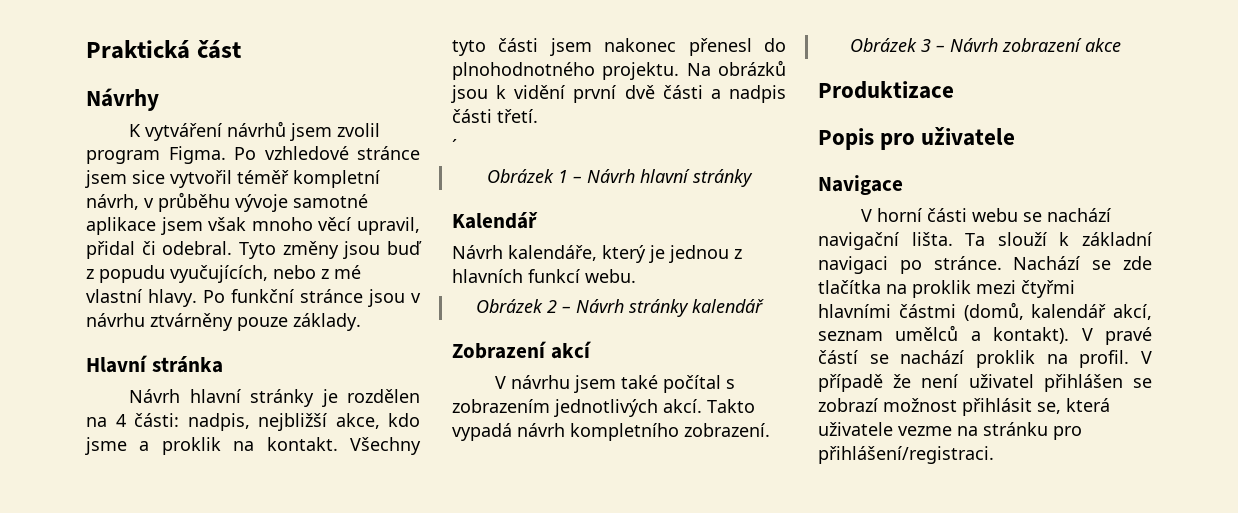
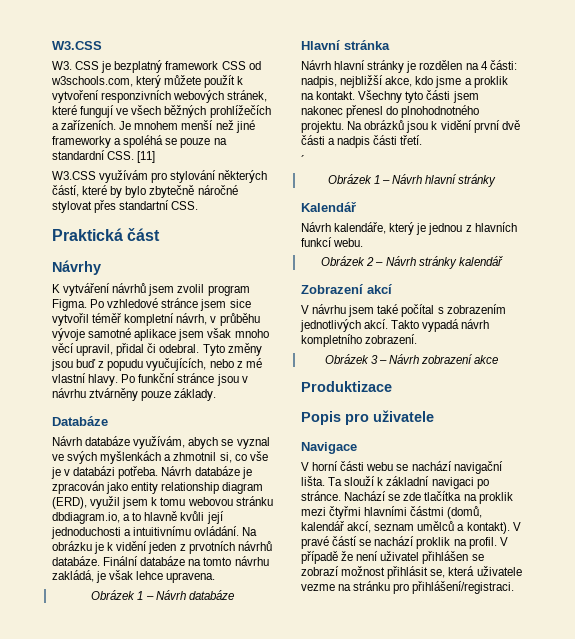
(86, 49) none -> [52,41,102,50] [52,60,261,73] [51,75,244,88] [52,90,268,103] [52,105,271,118] [52,120,255,133] [52,135,227,148] [52,150,156,163] [52,170,268,183] [52,185,238,198] [52,200,199,213] W3.CSS // W3. CSS je bezplatný framework CSS od w3schools.com, který můžete použít k vytvoření responzivních webových stránek, které fungují ve všech běžných prohlížečích a zařízeních. Je mnohem menší než jiné frameworky a spoléhá se pouze na standardní CSS. [11] // W3.CSS využívám pro stylování některých částí, které by bylo zbytečně náročné stylovat přes standartní CSS. //
(361, 322) none -> [52,416,108,426] [52,436,270,449] [52,451,268,464] [51,466,252,479] [52,481,264,494] [52,496,273,509] [52,511,224,524] [51,526,258,539] [52,541,272,554] [52,556,269,566] [52,570,216,583] [91,590,234,600] // Databáze // Návrh databáze využívám, abych se vyznal ve svých myšlenkách a zhmotnil si, co vše je v databázi potřeba. Návrh databáze je zpracován jako entity relationship diagram (ERD), využil jsem k tomu webovou stránku dbdiagram.io, a to hlavně kvůli její jednoduchosti a intuitivnímu ovládání. Na obrázku je k vidění jeden z prvotních návrhů databáze. Finální databáze na tomto návrhu zakládá, je však lehce upravena. // Obrázek 1 – Návrh databáze

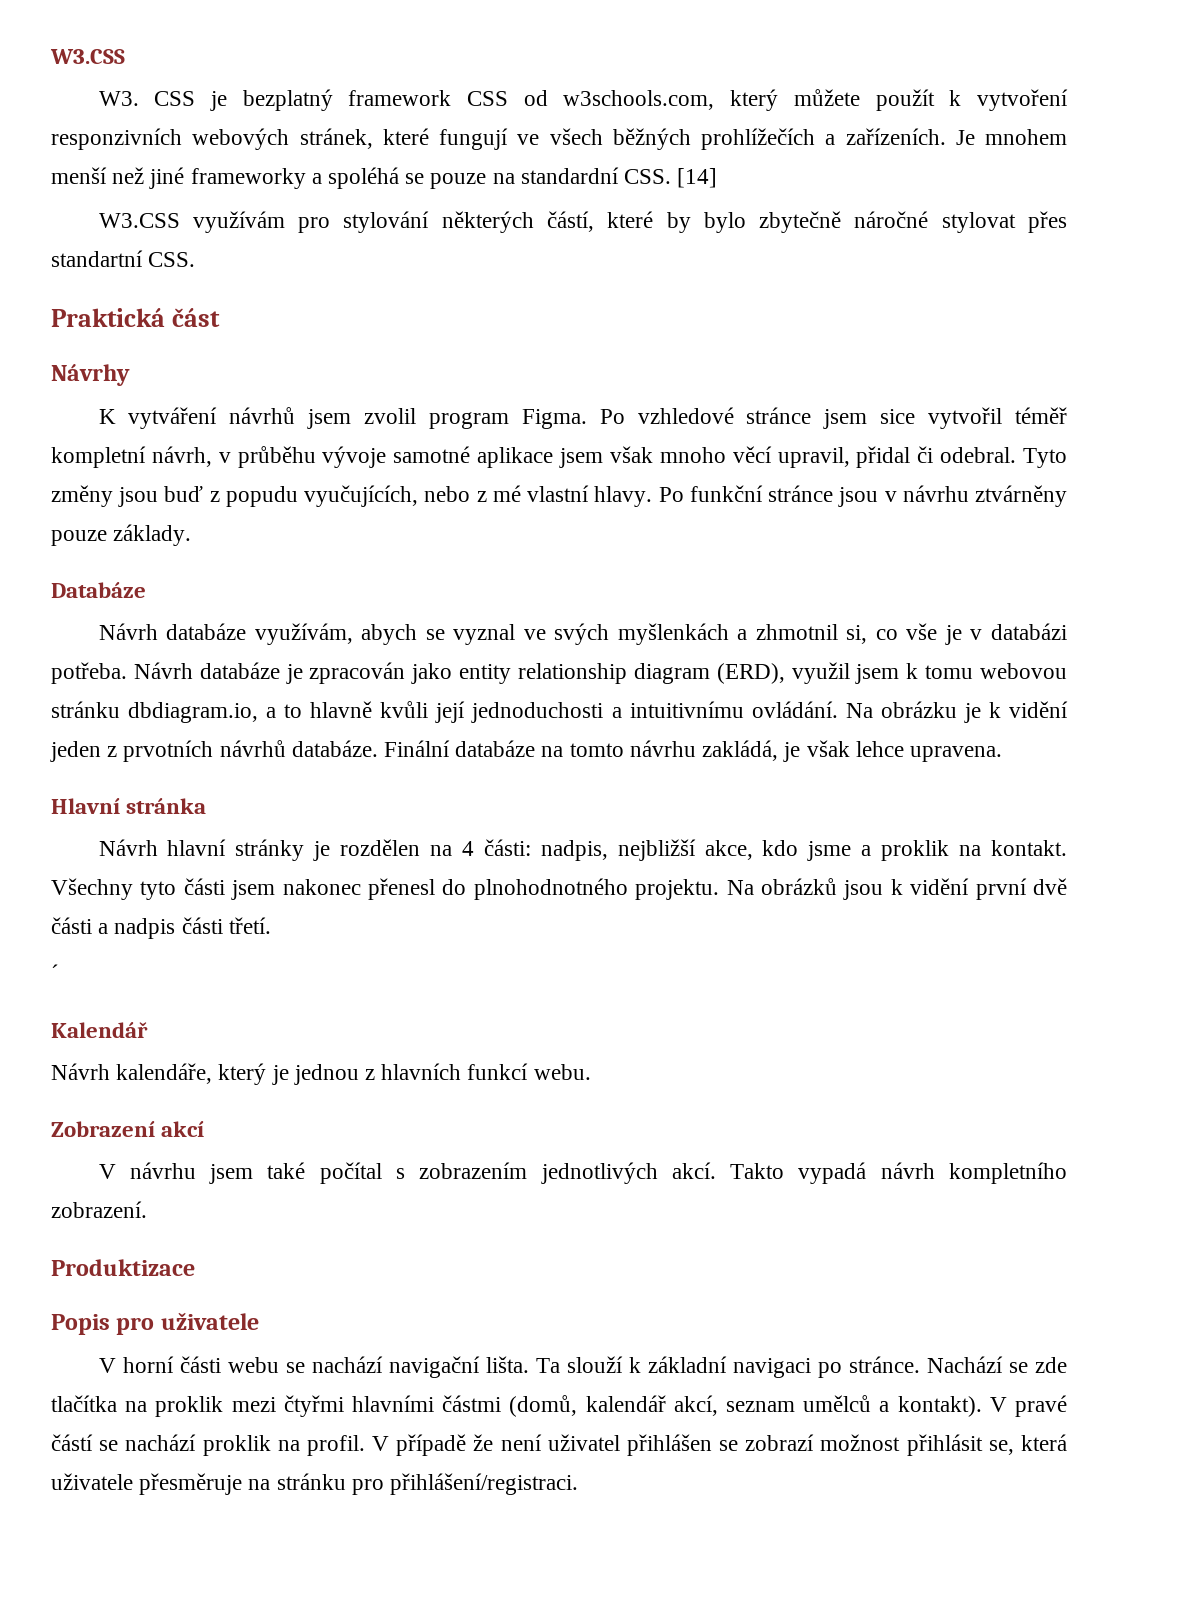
[137,151,156,163] [11] -> [677,168,718,188] [14]
[91,590,234,600] // Obrázek 1 – Návrh databáze -> (1002, 754) none
[327,174,497,187] // Obrázek 1 – Návrh hlavní stránky -> (59, 972) none
[321,256,503,269] // Obrázek 2 – Návrh stránky kalendář -> (591, 1072) none
[324,354,499,364] // Obrázek 3 – Návrh zobrazení akce -> (147, 1209) none
[301,442,357,454] // Navigace -> (259, 1321) none
[301,584,335,591] vezme -> [139,1473,243,1495] přesměruje

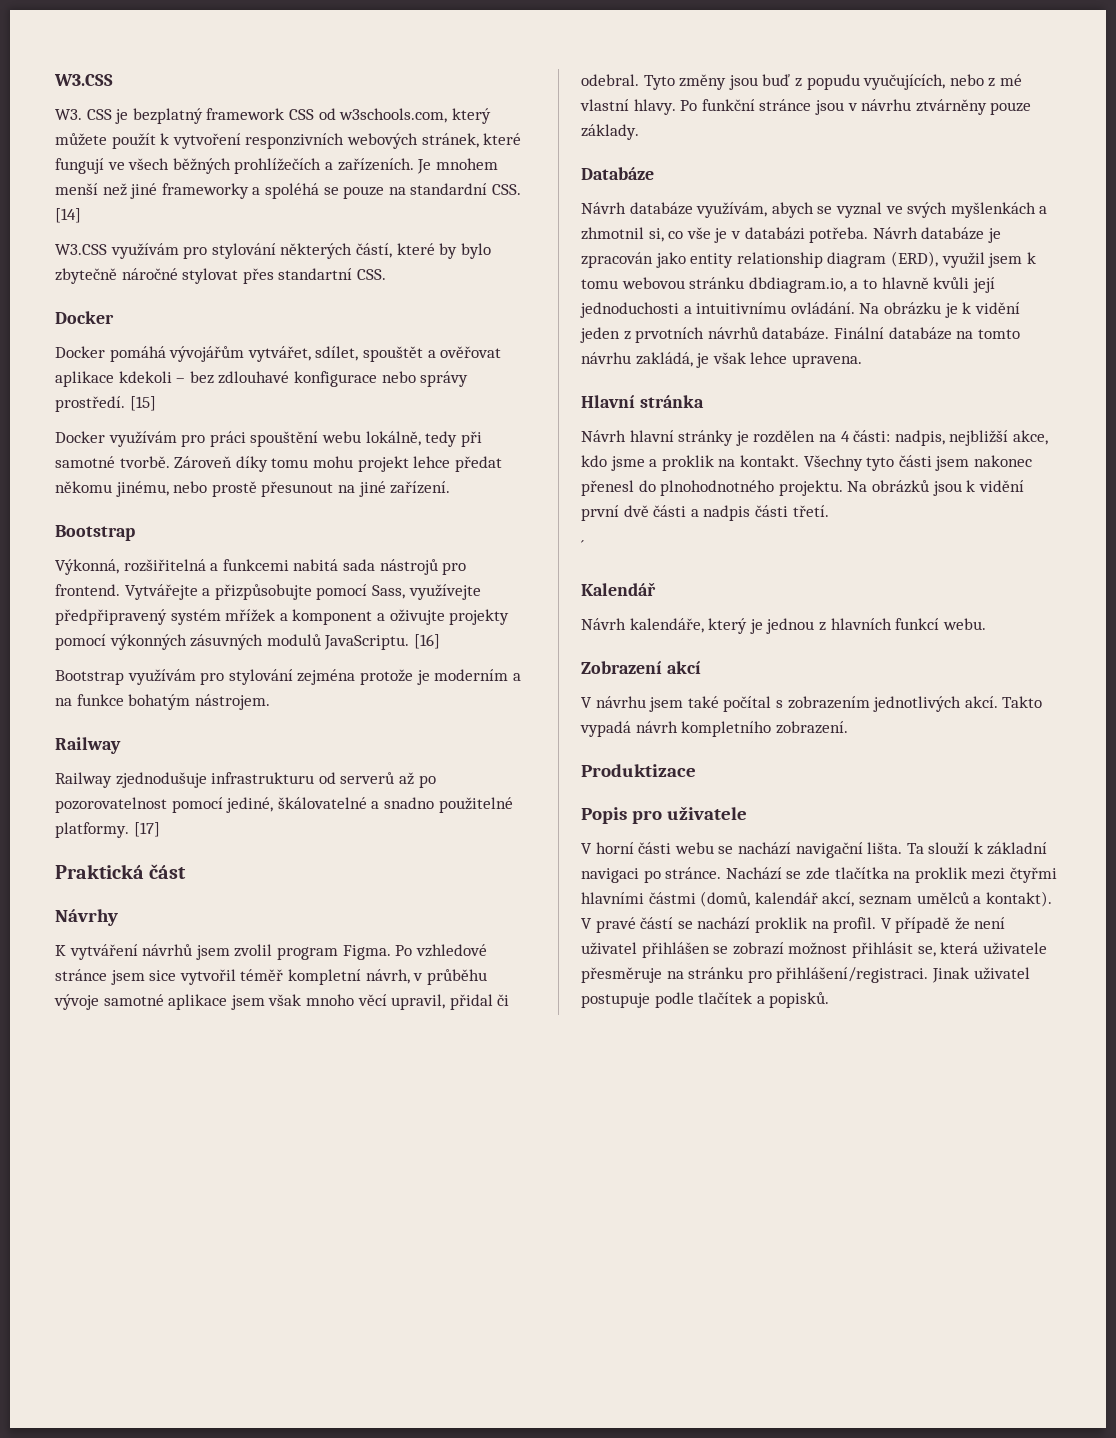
(196, 259) none -> [55,311,114,324] [55,346,502,362] [55,371,469,387] [55,396,156,412] [55,431,482,447] [55,456,502,472] [55,481,451,497] [55,525,135,541] [55,559,467,575] [55,584,481,600] [55,609,510,625] [55,634,440,650] [55,669,521,685] [55,694,270,710] [55,737,121,754] [55,772,436,788] [55,797,513,813] [55,822,160,838] // Docker // Docker pomáhá vývojářům vytvářet, sdílet, spouštět a ověřovat aplikace kdekoli – bez zdlouhavé konfigurace nebo správy prostředí. [15] // Docker využívám pro práci spouštění webu lokálně, tedy při samotné tvorbě. Zároveň díky tomu mohu projekt lehce předat někomu jinému, nebo prostě přesunout na jiné zařízení. // Bootstrap // Výkonná, rozšiřitelná a funkcemi nabitá sada nástrojů pro frontend. Vytvářejte a přizpůsobujte pomocí Sass, využívejte předpřipravený systém mřížek a komponent a oživujte projekty pomocí výkonných zásuvných modulů JavaScriptu. [16] // Bootstrap využívám pro stylování zejména protože je moderním a na funkce bohatým nástrojem. // Railway // Railway zjednodušuje infrastrukturu od serverů až po pozorovatelnost pomocí jediné, škálovatelné a snadno použitelné platformy. [17]
(579, 1484) none -> [931,967,1030,983] [581,992,830,1008] Jinak uživatel postupuje podle tlačítek a popisků.

